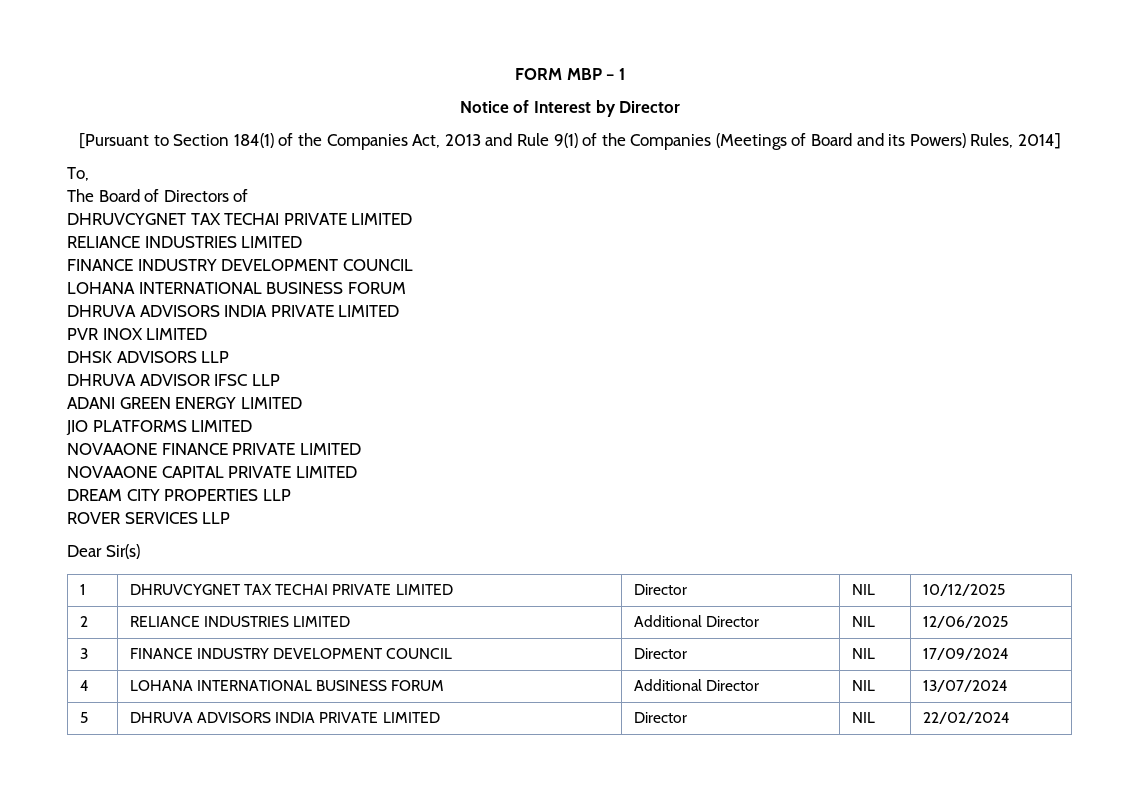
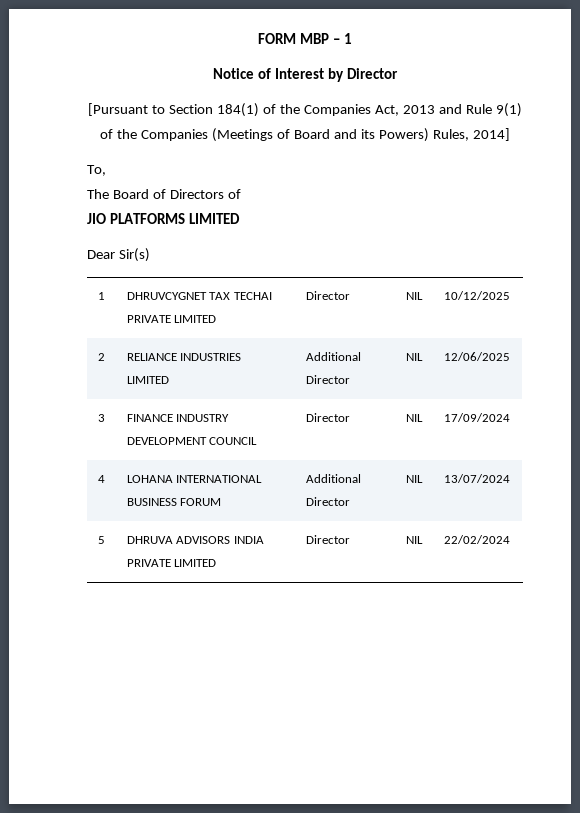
[67,213,413,225] [67,236,303,248] [67,259,413,271] [67,282,406,294] [67,305,400,317] [67,328,208,340] [67,351,230,363] [67,374,280,386] [67,397,302,409] [66,420,253,435] [67,443,361,455] [67,466,357,478] [67,489,291,501] [67,512,231,524] DHRUVCYGNET TAX TECHAI PRIVATE LIMITED // RELIANCE INDUSTRIES LIMITED // FINANCE INDUSTRY DEVELOPMENT COUNCIL // LOHANA INTERNATIONAL BUSINESS FORUM // DHRUVA ADVISORS INDIA PRIVATE LIMITED // PVR INOX LIMITED // DHSK ADVISORS LLP // DHRUVA ADVISOR IFSC LLP // ADANI GREEN ENERGY LIMITED // JIO PLATFORMS LIMITED // NOVAAONE FINANCE PRIVATE LIMITED // NOVAAONE CAPITAL PRIVATE LIMITED // DREAM CITY PROPERTIES LLP // ROVER SERVICES LLP -> [87,213,240,224] JIO PLATFORMS LIMITED

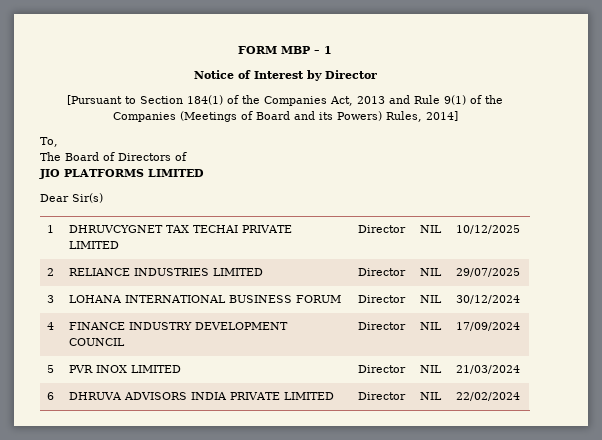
[305,352,361,361] [305,375,350,384] [405,353,423,361] [443,352,510,361] Additional Director | NIL | 12/06/2025 -> [358,268,407,276] [420,268,443,276] [456,268,521,277] Director | NIL | 29/07/2025
(105, 418) none -> [69,295,342,303] [358,295,407,303] [420,295,443,303] [456,295,521,304] [47,322,55,330] | LOHANA INTERNATIONAL BUSINESS FORUM | Director | NIL | 30/12/2024 // 4
[97,475,105,483] [126,475,263,483] [126,498,222,506] [305,474,361,483] [305,497,350,506] [405,475,423,483] [443,474,510,483] [97,536,105,544] 4 | LOHANA INTERNATIONAL BUSINESS FORUM | Additional Director | NIL | 13/07/2024 // 5 -> [47,365,55,373] [69,365,182,373] [358,365,407,373] [420,365,443,373] [456,365,521,374] [47,392,55,400] 5 | PVR INOX LIMITED | Director | NIL | 21/03/2024 // 6

